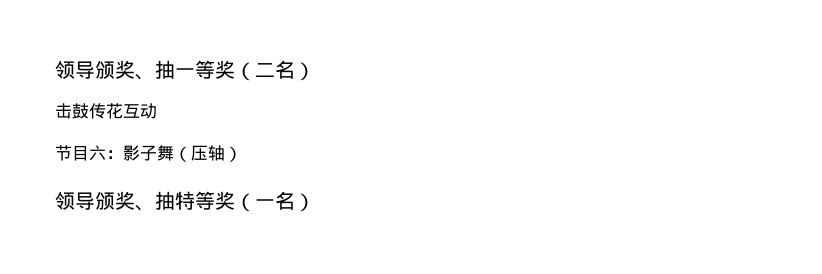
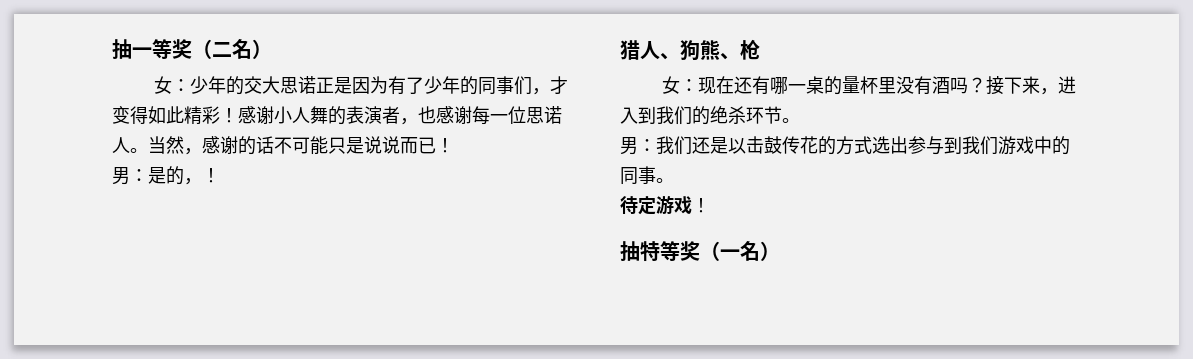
[55,60,155,80] 领导颁奖、 -> (112, 49) none
[55,103,157,119] [55,145,242,162] [55,191,155,211] 击鼓传花互动 // 节目六：影子舞（压轴） // 领导颁奖、 -> [154,76,569,95] [112,106,562,125] [112,136,454,155] [112,166,220,185] [620,39,760,61] [662,76,1077,95] [620,106,800,125] [620,136,1070,155] [620,166,674,185] [620,196,710,215] 女：少年的交大思诺正是因为有了少年的同事们，才变得如此精彩！感谢小人舞的表演者，也感谢每一位思诺人。当然，感谢的话不可能只是说说而已！ // 男：是的，！ // 猎人、狗熊、枪 // 女：现在还有哪一桌的量杯里没有酒吗？接下来，进入到我们的绝杀环节。 // 男：我们还是以击鼓传花的方式选出参与到我们游戏中的同事。 // 待定游戏！ //

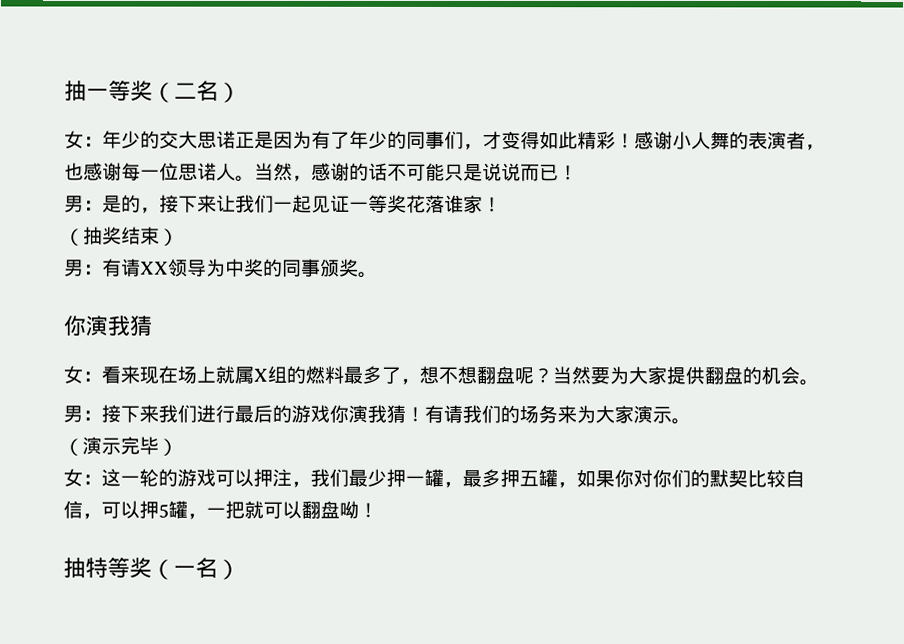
[190,76,227,94] 少年 -> [102,130,141,149] 年少
[424,76,461,94] 少年 -> [349,130,388,149] 年少
[202,168,220,183] [620,39,760,61] [662,76,1077,95] [620,106,800,125] [620,136,1070,155] [620,166,674,185] [620,196,692,215] ！ // 猎人、狗熊、枪 // 女：现在还有哪一桌的量杯里没有酒吗？接下来，进入到我们的绝杀环节。 // 男：我们还是以击鼓传花的方式选出参与到我们游戏中的同事。 // 待定游戏 -> [159,194,502,214] [64,226,179,246] [64,258,378,278] [63,315,153,337] [63,365,819,386] [63,404,691,425] [63,436,178,456] [63,468,805,489] [63,500,359,520] 接下来让我们一起见证一等奖花落谁家！ // （抽奖结束） // 男：有请XX领导为中奖的同事颁奖。 // 你演我猜 // 女：看来现在场上就属X组的燃料最多了，想不想翻盘呢？当然要为大家提供翻盘的机会。 // 男：接下来我们进行最后的游戏你演我猜！有请我们的场务来为大家演示。 // （演示完毕） // 女：这一轮的游戏可以押注，我们最少押一罐，最多押五罐，如果你对你们的默契比较自信，可以押5罐，一把就可以翻盘呦

